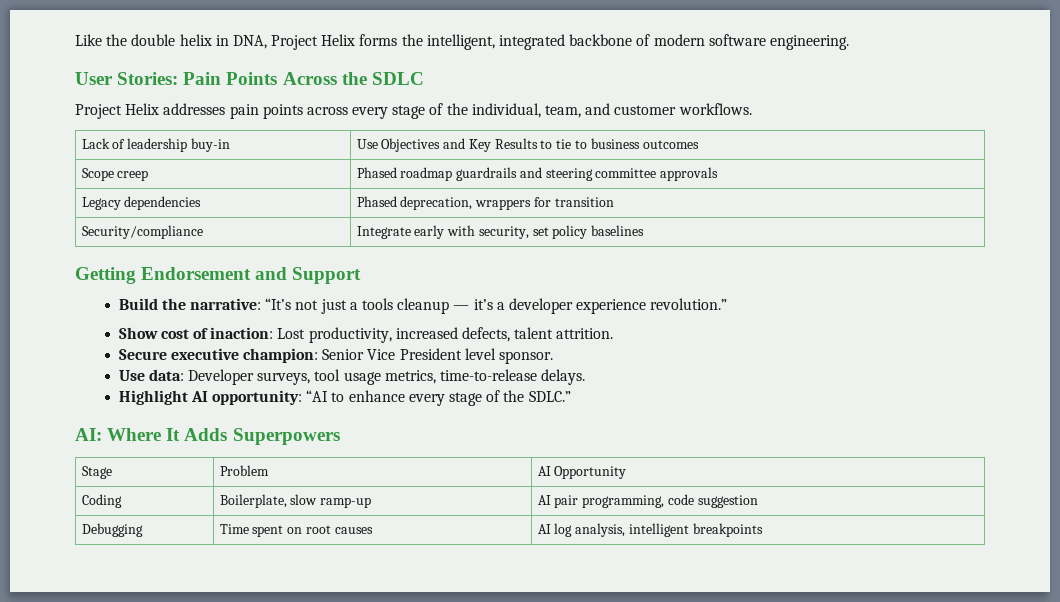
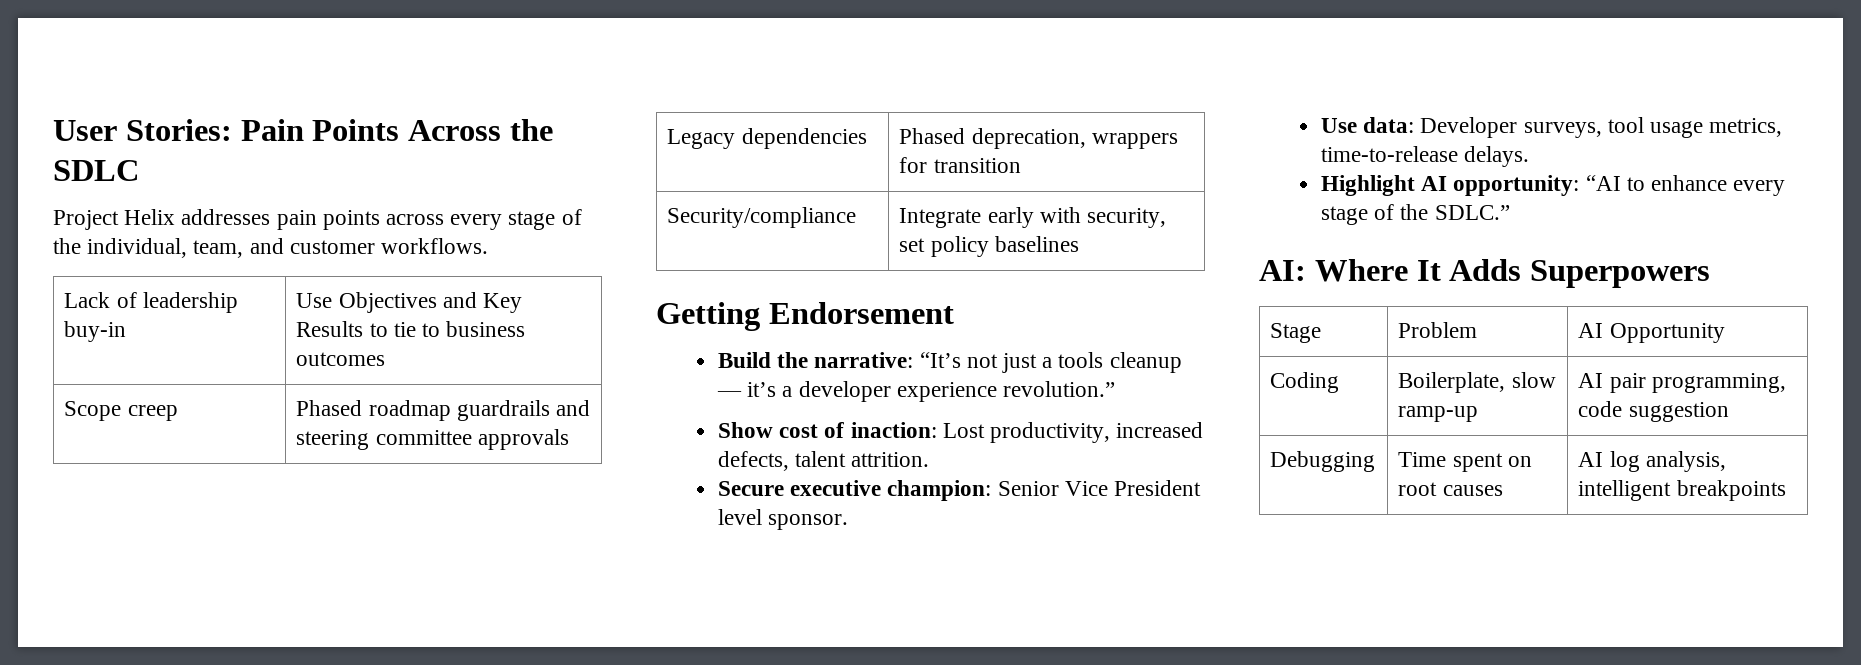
[75,34,849,50] Like the double helix in DNA, Project Helix forms the intelligent, integrated backbone of modern software engineering. // -> (53, 130) none
[255,267,362,284] and Support -> (954, 313) none

